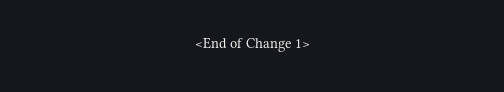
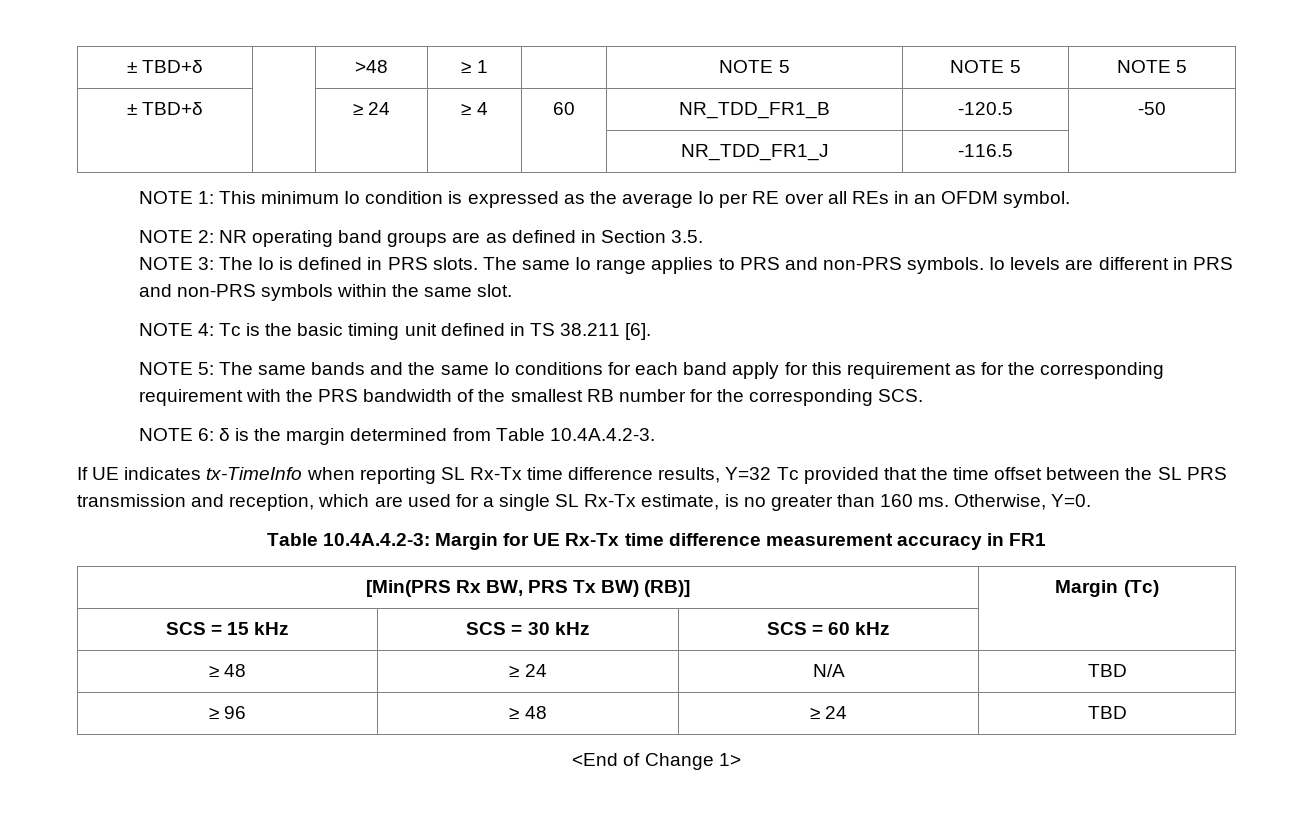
(194, 43) none -> [126,60,204,73] [355,60,389,73] [461,60,488,73] [719,60,790,73] [950,60,1021,73] [1116,60,1188,73] [126,102,204,115] [352,102,391,115] [461,102,488,115] [553,102,575,115] [679,102,830,119] [958,102,1013,115] [1138,102,1166,115] [680,144,829,161] [958,144,1013,157] [138,191,1071,208] [138,230,704,247] [138,257,1233,274] [138,284,513,301] [138,323,652,340] [138,362,1165,379] [138,389,924,406] [138,428,655,445] [77,467,1227,484] [77,494,1092,511] [266,533,1047,550] [365,580,691,597] [1055,580,1159,597] [165,622,290,635] [466,622,590,635] [766,622,891,635] [208,664,247,677] [509,664,547,677] [812,664,845,677] [1087,664,1127,677] [208,706,247,719] [509,706,547,719] [809,706,848,719] [1087,706,1127,719] ± TBD+δ | | >48 | ≥ 1 | | NOTE 5 | NOTE 5 | NOTE 5 // ± TBD+δ | | ≥ 24 | ≥ 4 | 60 | NR_TDD_FR1_B | -120.5 | -50 // | | | | | NR_TDD_FR1_J | -116.5 | // NOTE 1: This minimum Io condition is expressed as the average Io per RE over all REs in an OFDM symbol. // NOTE 2: NR operating band groups are as defined in Section 3.5. // NOTE 3: The Io is defined in PRS slots. The same Io range applies to PRS and non-PRS symbols. Io levels are different in PRS and non-PRS symbols within the same slot. // NOTE 4: Tc is the basic timing unit defined in TS 38.211 [6]. // NOTE 5: The same bands and the same Io conditions for each band apply for this requirement as for the corresponding requirement with the PRS bandwidth of the smallest RB number for the corresponding SCS. // NOTE 6: δ is the margin determined from Table 10.4A.4.2-3. // If UE indicates tx-TimeInfo when reporting SL Rx-Tx time difference results, Y=32 Tc provided that the time offset between the SL PRS transmission and reception, which are used for a single SL Rx-Tx estimate, is no greater than 160 ms. Otherwise, Y=0. // Table 10.4A.4.2-3: Margin for UE Rx-Tx time difference measurement accuracy in FR1 // [Min(PRS Rx BW, PRS Tx BW) (RB)] | Margin (Tc) // SCS = 15 kHz | SCS = 30 kHz | SCS = 60 kHz | // ≥ 48 | ≥ 24 | N/A | TBD // ≥ 96 | ≥ 48 | ≥ 24 | TBD //

